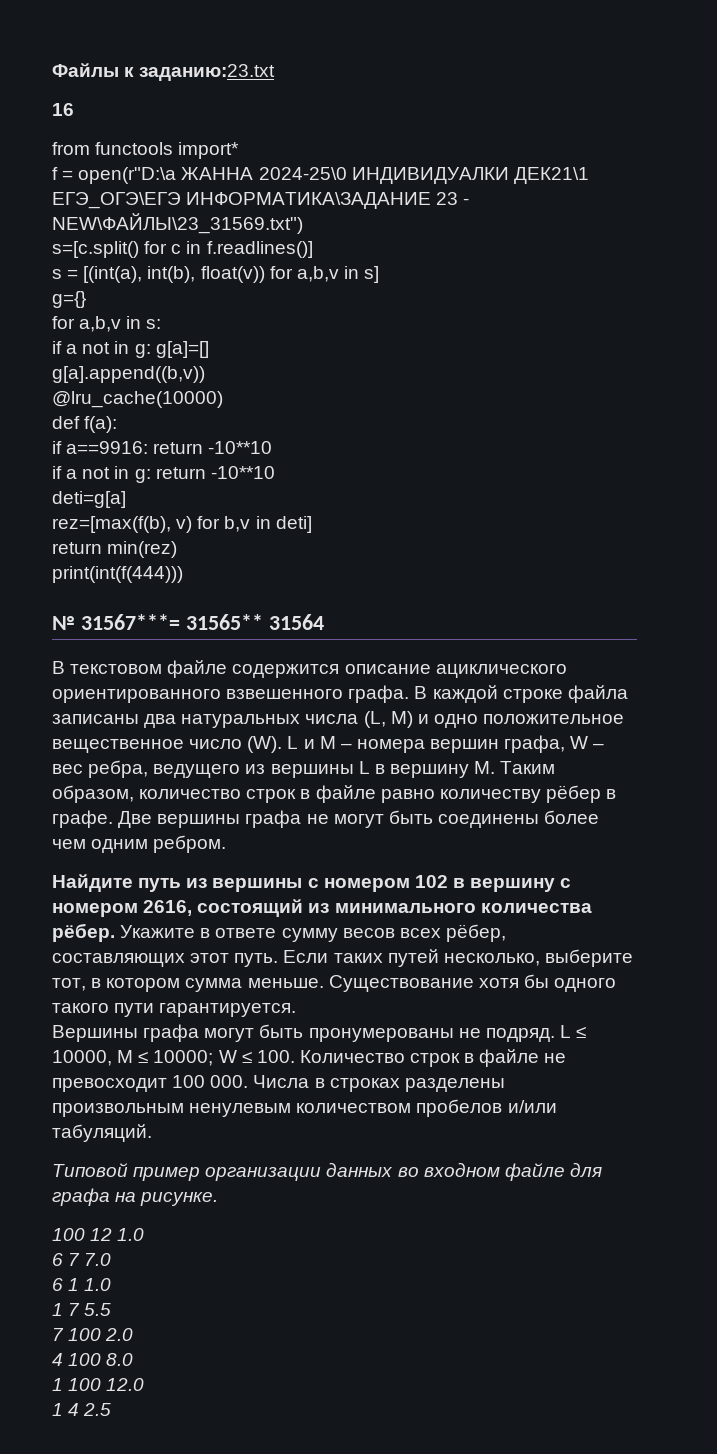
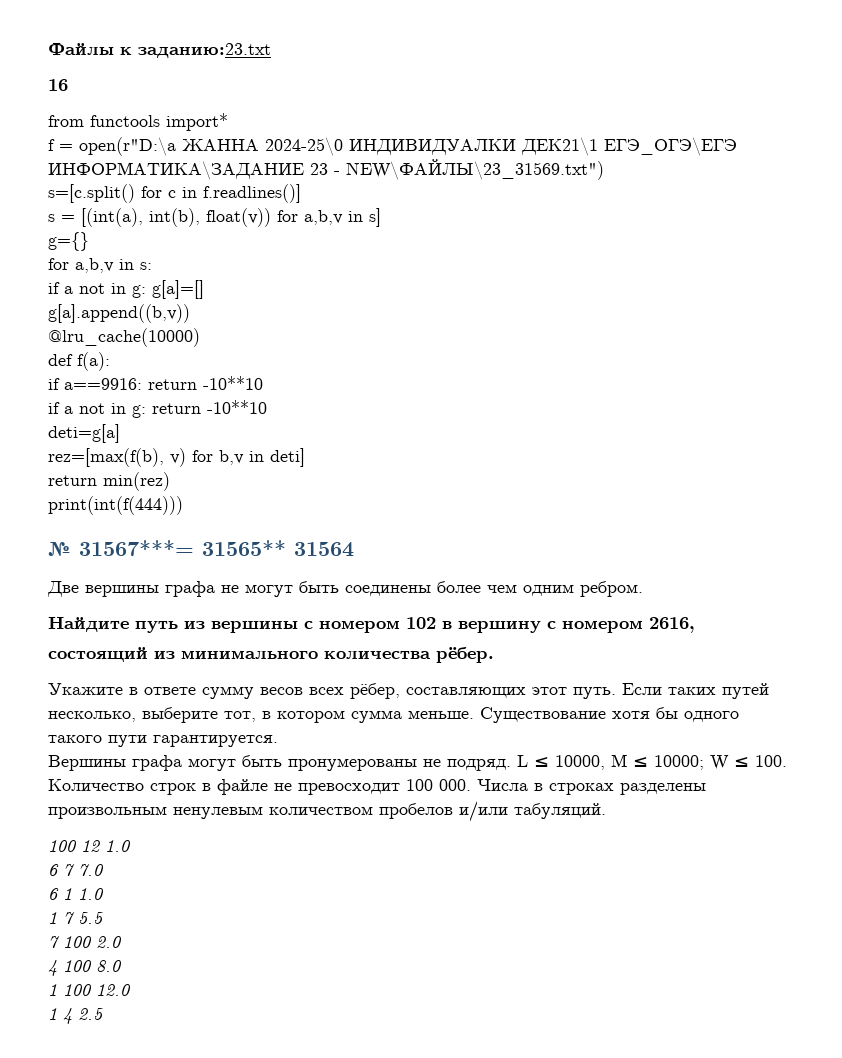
[52,660,567,678] [52,685,628,703] [52,711,625,728] [52,735,605,753] [52,760,556,778] [52,785,617,803] [52,810,113,828] В текстовом файле содержится описание ациклического ориентированного взвешенного графа. В каждой строке файла записаны два натуральных числа (L, M) и одно положительное вещественное число (W). L и M – номера вершин графа, W – вес ребра, ведущего из вершины L в вершину M. Таким образом, количество строк в файле равно количеству рёбер в графе. -> (354, 549) none
(193, 908) none -> (695, 625) //
(115, 932) none -> (494, 655) //
[52,1162,602,1181] [52,1188,219,1206] // Типовой пример организации данных во входном файле для графа на рисунке. -> (606, 811) none

